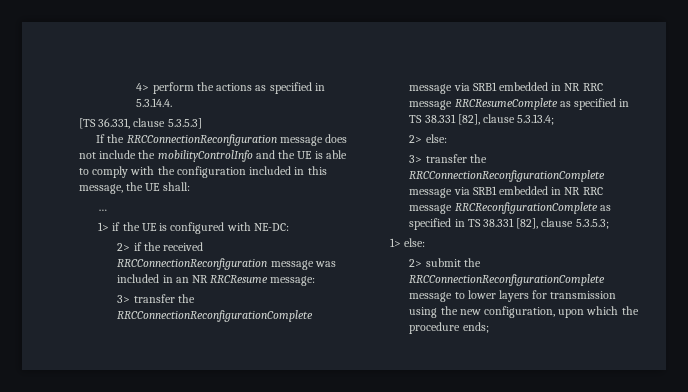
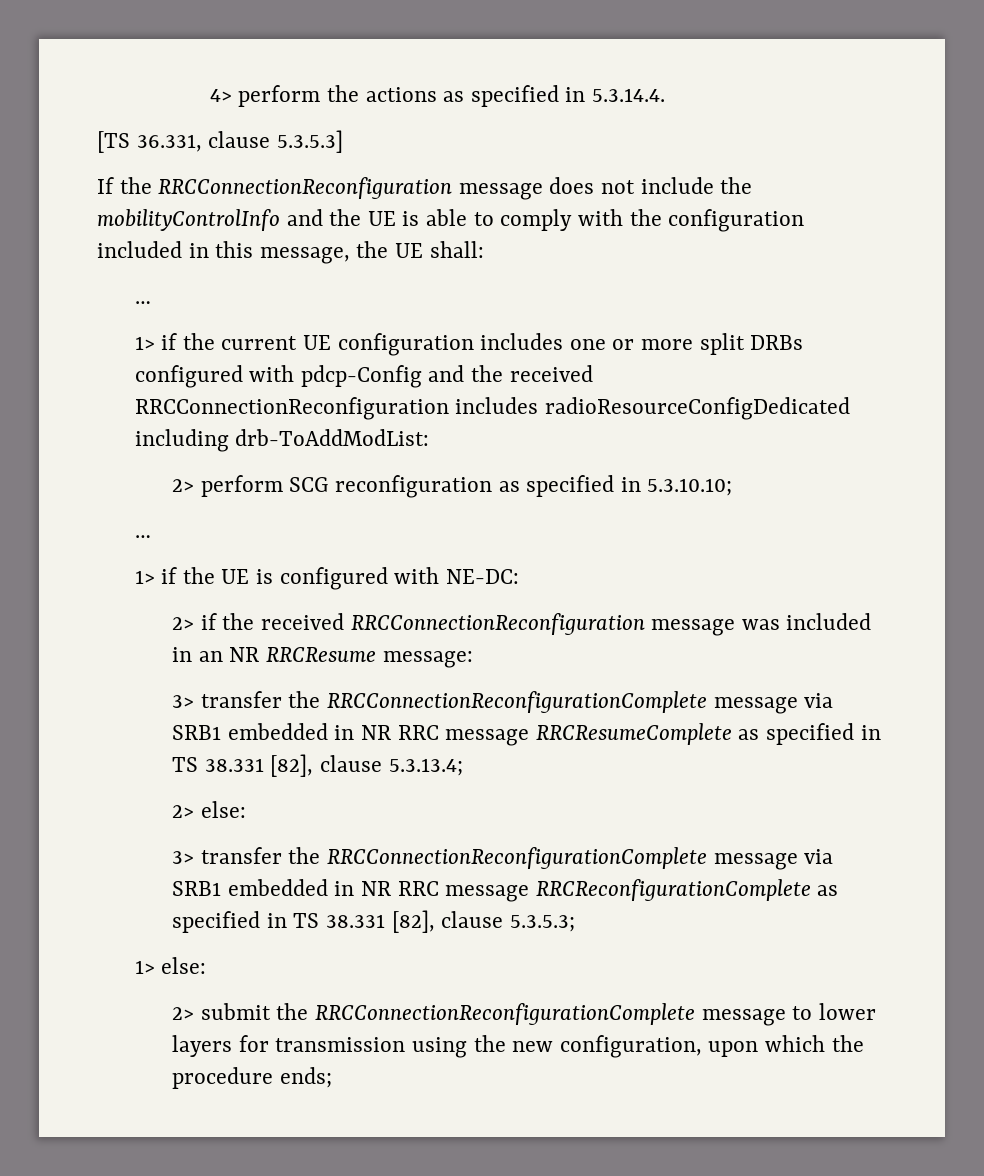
(108, 210) none -> [134,333,804,356] [134,365,593,388] [134,397,850,420] [134,429,430,452] [172,475,733,498] [134,535,151,538] // 1> if the current UE configuration includes one or more split DRBs configured with pdcp-Config and the received RRCConnectionReconfiguration includes radioResourceConfigDedicated including drb-ToAddModList: // 2> perform SCG reconfiguration as specified in 5.3.10.10; // …

